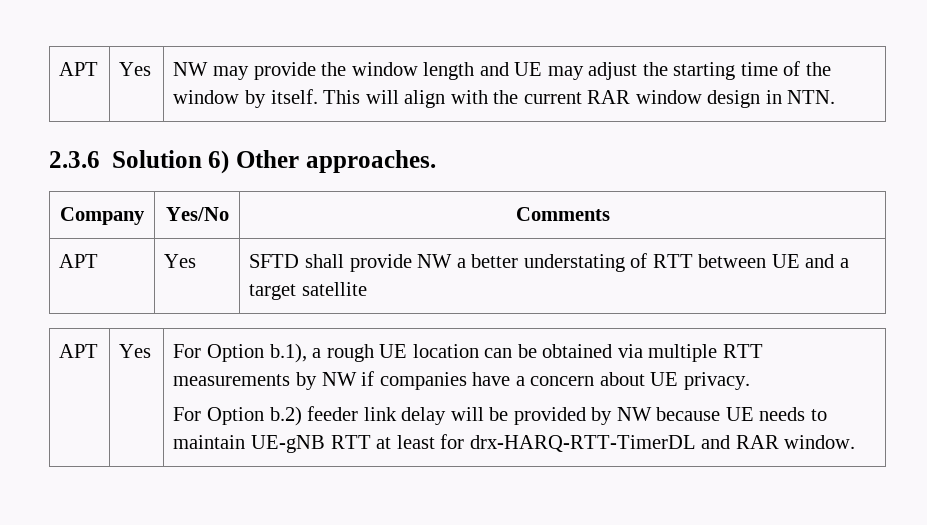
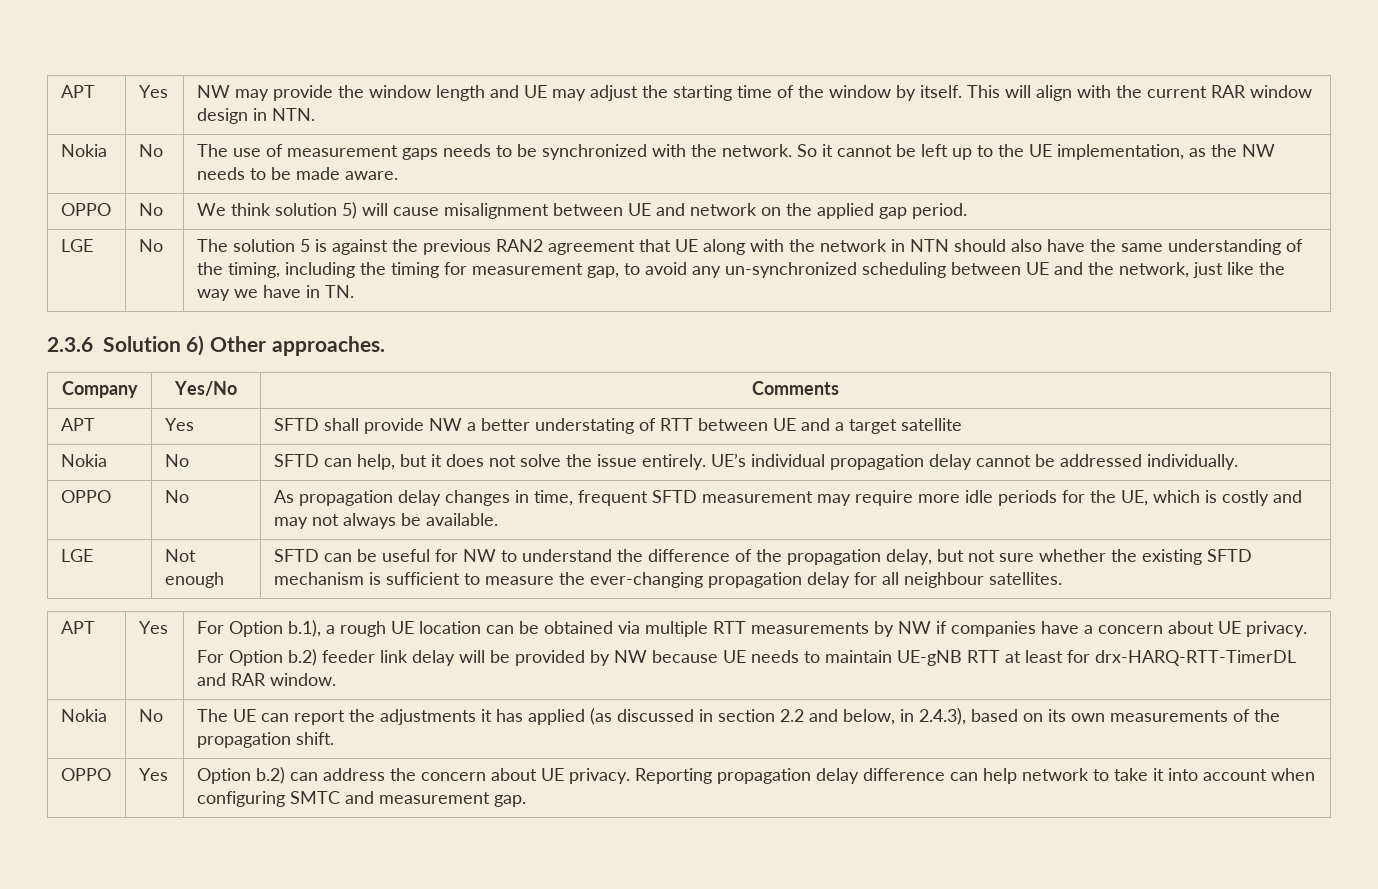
(836, 97) none -> [60,144,107,157] [138,144,163,157] [196,144,1275,160] [196,167,398,180] [60,203,111,216] [138,203,163,216] [196,202,967,219] [60,239,93,252] [138,239,163,252] [196,239,1303,255] [196,262,1285,278] [196,285,354,301] // Nokia | No | The use of measurement gaps needs to be synchronized with the network. So it cannot be left up to the UE implementation, as the NW needs to be made aware. // OPPO | No | We think solution 5) will cause misalignment between UE and network on the applied gap period. // LGE | No | The solution 5 is against the previous RAN2 agreement that UE along with the network in NTN should also have the same understanding of the timing, including the timing for measurement gap, to avoid any un-synchronized scheduling between UE and the network, just like the way we have in TN.
(367, 289) none -> [60,454,107,467] [164,454,189,467] [273,453,1238,470] [60,490,111,503] [164,490,189,503] [273,490,1302,506] [273,513,498,529] [60,549,93,562] [164,549,196,562] [164,572,224,588] [273,549,1252,565] [273,572,1062,588] // Nokia | No | SFTD can help, but it does not solve the issue entirely. UE’s individual propagation delay cannot be addressed individually. // OPPO | No | As propagation delay changes in time, frequent SFTD measurement may require more idle periods for the UE, which is costly and may not always be available. // LGE | Not enough | SFTD can be useful for NW to understand the difference of the propagation delay, but not sure whether the existing SFTD mechanism is sufficient to measure the ever-changing propagation delay for all neighbour satellites.
(856, 442) none -> [60,709,107,722] [138,709,163,722] [196,708,1280,725] [196,732,334,748] [60,768,111,781] [138,768,168,781] [196,767,1315,784] [196,791,526,807] // Nokia | No | The UE can report the adjustments it has applied (as discussed in section 2.2 and below, in 2.4.3), based on its own measurements of the propagation shift. // OPPO | Yes | Option b.2) can address the concern about UE privacy. Reporting propagation delay difference can help network to take it into account when configuring SMTC and measurement gap.

